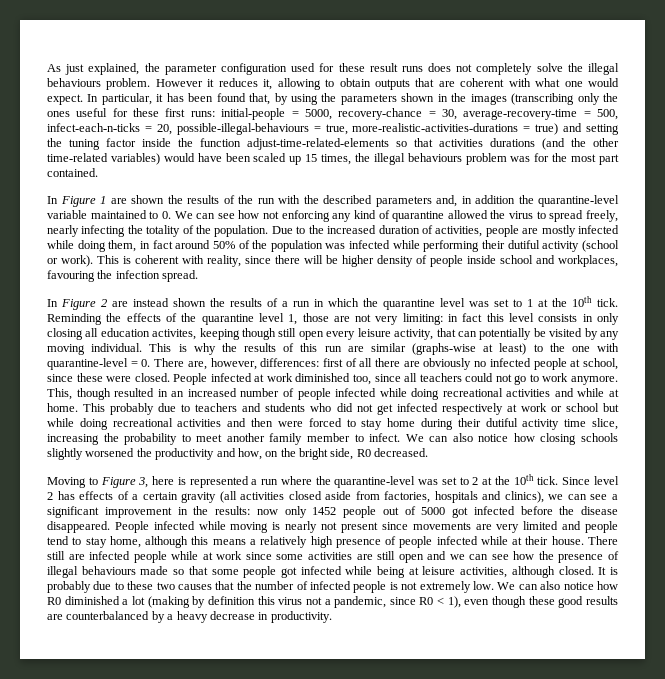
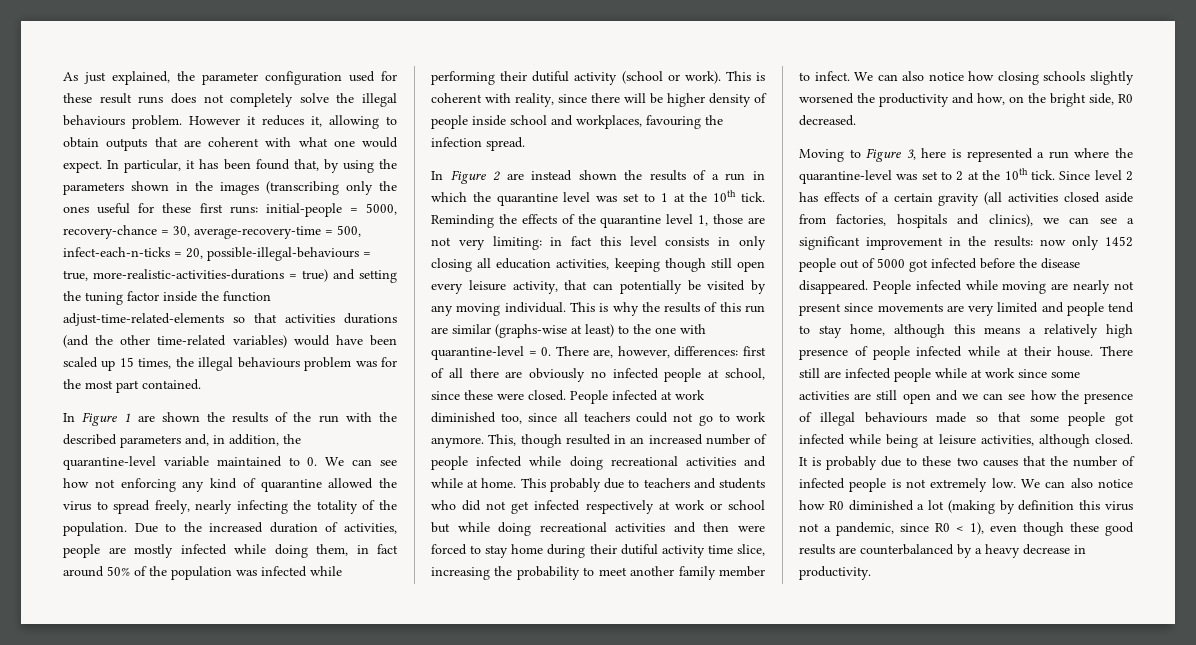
[475,195,515,204] addition -> [229,434,279,446] addition,
[152,329,197,340] activites, -> [556,259,610,270] activities,
[272,522,281,530] is -> [1051,283,1069,290] are

